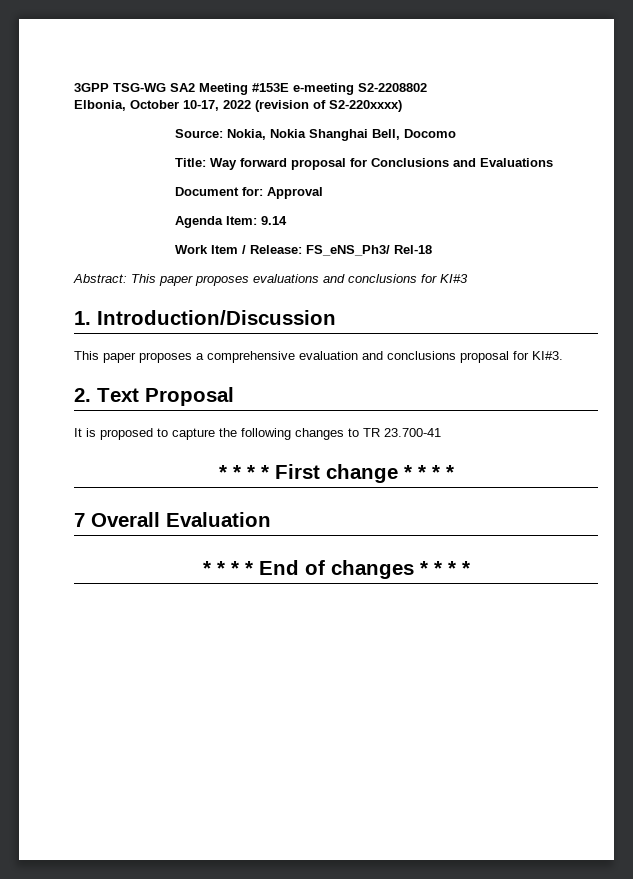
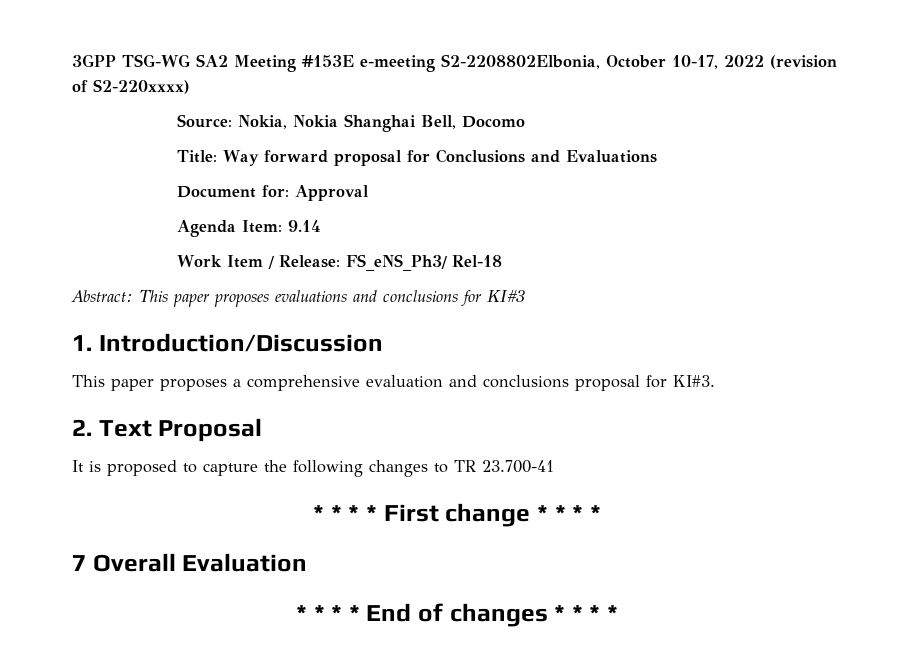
[358,83,427,92] [74,100,126,111] S2-2208802 // Elbonia, -> [441,54,600,69] S2-2208802Elbonia,

